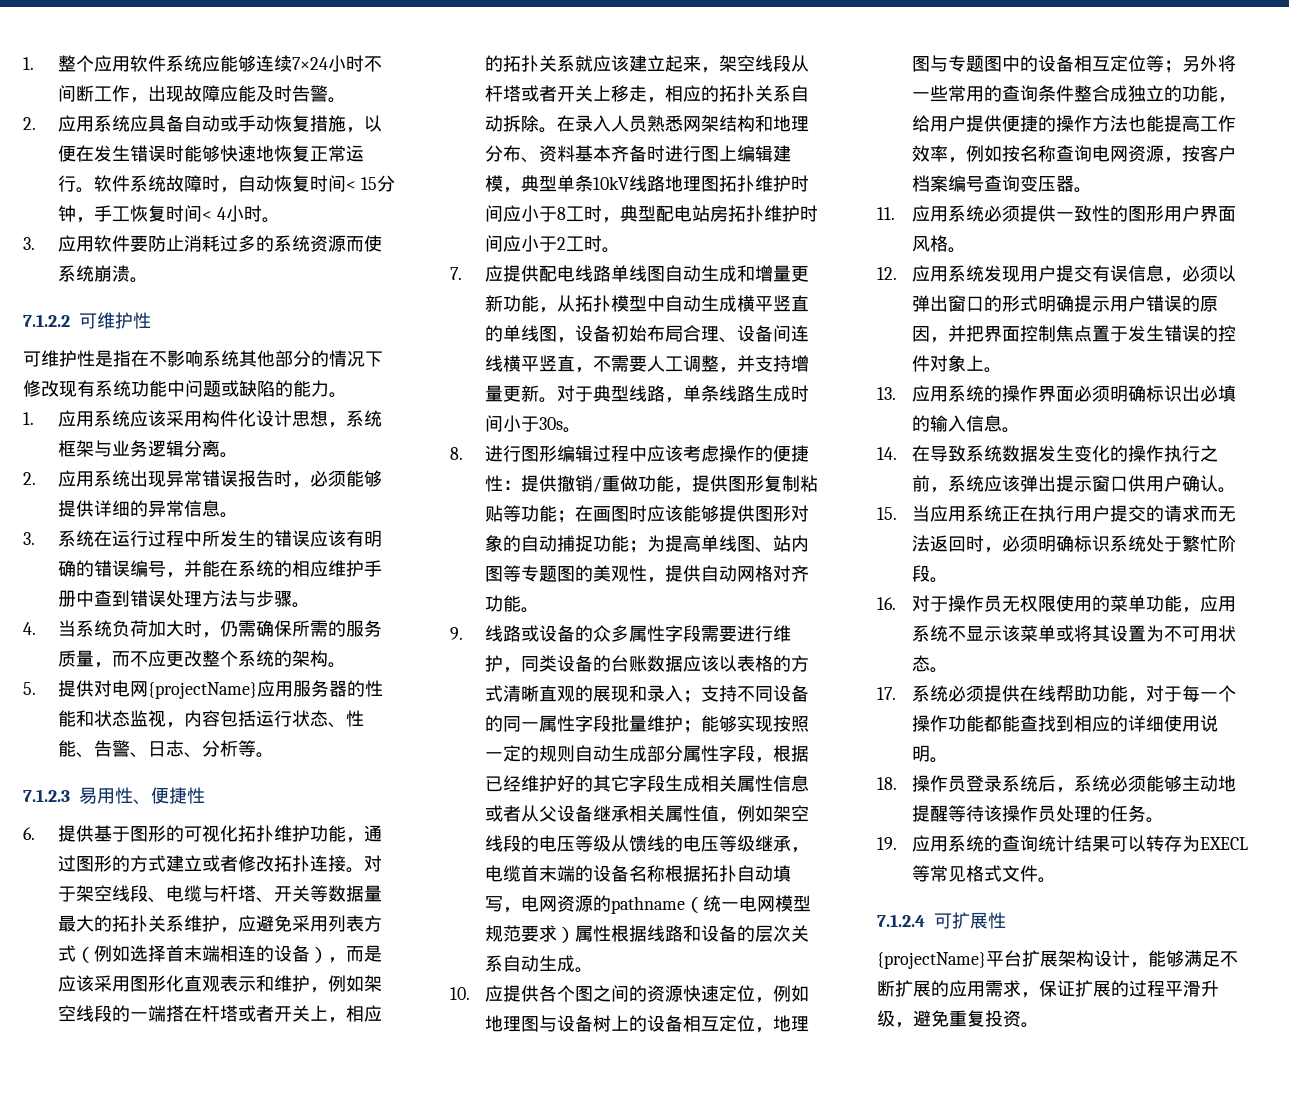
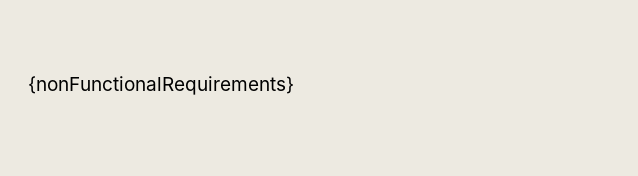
[23,55,383,72] [58,85,347,103] [23,115,383,133] [58,145,365,162] [58,175,395,193] [58,205,280,223] [23,235,383,252] [58,265,149,283] [23,312,151,329] [23,350,383,367] [23,380,347,398] [23,410,383,428] [58,440,239,458] [23,470,383,488] [58,500,239,518] [23,530,383,547] [58,560,383,578] [58,590,311,608] [23,620,383,638] [58,650,347,668] [23,680,384,699] [58,710,365,728] [58,740,275,758] [23,787,205,805] [23,825,383,843] [58,855,383,873] [58,885,383,903] [58,915,383,933] [58,945,383,963] [58,975,383,993] [58,1005,383,1023] [485,55,810,73] [485,85,810,103] [485,115,810,133] [485,145,792,163] [485,175,810,193] [485,205,819,223] [485,235,621,253] [450,265,810,282] [485,295,810,313] [485,325,810,343] [485,355,810,373] [485,385,810,403] [485,415,582,433] [450,445,810,462] [485,475,819,493] [485,505,810,523] [485,535,810,553] [485,565,810,583] [485,595,540,613] [450,625,792,642] [485,655,810,673] [485,685,810,703] [485,715,810,733] [485,745,810,763] [485,775,810,792] [485,805,810,823] [485,835,810,853] [485,865,792,882] [485,895,812,914] [485,925,810,943] [485,955,594,973] [450,985,810,1003] [485,1015,810,1033] [912,55,1237,73] [912,85,1237,103] [912,115,1237,132] [912,145,1237,163] [912,175,1093,193] [877,205,1237,222] [912,235,967,253] [877,265,1237,283] [912,295,1219,312] [912,325,1237,343] [912,355,1003,373] [877,385,1237,402] [912,415,1021,433] [877,445,1219,462] [912,475,1237,493] [877,505,1237,522] [912,535,1237,553] [912,565,949,583] [877,595,1237,613] [912,625,1237,642] [912,655,949,673] [877,685,1237,703] [912,715,1219,732] [912,745,949,763] [877,775,1237,793] [912,805,1165,823] [877,835,1249,852] [912,865,1057,883] [877,912,1006,929] [877,950,1238,969] [877,980,1219,998] [877,1010,1039,1028] 1.整个应用软件系统应能够连续7×24小时不间断工作，出现故障应能及时告警。 // 2.应用系统应具备自动或手动恢复措施，以便在发生错误时能够快速地恢复正常运行。软件系统故障时，自动恢复时间< 15分钟，手工恢复时间< 4小时。 // 3.应用软件要防止消耗过多的系统资源而使系统崩溃。 // 7.1.2.2可维护性 // 可维护性是指在不影响系统其他部分的情况下修改现有系统功能中问题或缺陷的能力。 // 1.应用系统应该采用构件化设计思想，系统框架与业务逻辑分离。 // 2.应用系统出现异常错误报告时，必须能够提供详细的异常信息。 // 3.系统在运行过程中所发生的错误应该有明确的错误编号，并能在系统的相应维护手册中查到错误处理方法与步骤。 // 4.当系统负荷加大时，仍需确保所需的服务质量，而不应更改整个系统的架构。 // 5.提供对电网{projectName}应用服务器的性能和状态监视，内容包括运行状态、性能、告警、日志、分析等。 // 7.1.2.3易用性、便捷性 // 6.提供基于图形的可视化拓扑维护功能，通过图形的方式建立或者修改拓扑连接。对于架空线段、电缆与杆塔、开关等数据量最大的拓扑关系维护，应避免采用列表方式（例如选择首末端相连的设备），而是应该采用图形化直观表示和维护，例如架空线段的一端搭在杆塔或者开关上，相应的拓扑关系就应该建立起来，架空线段从杆塔或者开关上移走，相应的拓扑关系自动拆除。在录入人员熟悉网架结构和地理分布、资料基本齐备时进行图上编辑建模，典型单条10kV线路地理图拓扑维护时间应小于8工时，典型配电站房拓扑维护时间应小于2工时。 // 7.应提供配电线路单线图自动生成和增量更新功能，从拓扑模型中自动生成横平竖直的单线图，设备初始布局合理、设备间连线横平竖直，不需要人工调整，并支持增量更新。对于典型线路，单条线路生成时间小于30s。 // 8.进行图形编辑过程中应该考虑操作的便捷性：提供撤销/重做功能，提供图形复制粘贴等功能；在画图时应该能够提供图形对象的自动捕捉功能；为提高单线图、站内图等专题图的美观性，提供自动网格对齐功能。 // 9.线路或设备的众多属性字段需要进行维护，同类设备的台账数据应该以表格的方式清晰直观的展现和录入；支持不同设备的同一属性字段批量维护；能够实现按照一定的规则自动生成部分属性字段，根据已经维护好的其它字段生成相关属性信息或者从父设备继承相关属性值，例如架空线段的电压等级从馈线的电压等级继承，电缆首末端的设备名称根据拓扑自动填写，电网资源的pathname（统一电网模型规范要求）属性根据线路和设备的层次关系自动生成。 // 10.应提供各个图之间的资源快速定位，例如地理图与设备树上的设备相互定位，地理图与专题图中的设备相互定位等；另外将一些常用的查询条件整合成独立的功能，给用户提供便捷的操作方法也能提高工作效率，例如按名称查询电网资源，按客户档案编号查询变压器。 // 11.应用系统必须提供一致性的图形用户界面风格。 // 12.应用系统发现用户提交有误信息，必须以弹出窗口的形式明确提示用户错误的原因，并把界面控制焦点置于发生错误的控件对象上。 // 13.应用系统的操作界面必须明确标识出必填的输入信息。 // 14.在导致系统数据发生变化的操作执行之前，系统应该弹出提示窗口供用户确认。 // 15.当应用系统正在执行用户提交的请求而无法返回时，必须明确标识系统处于繁忙阶段。 // 16.对于操作员无权限使用的菜单功能，应用系统不显示该菜单或将其设置为不可用状态。 // 17.系统必须提供在线帮助功能，对于每一个操作功能都能查找到相应的详细使用说明。 // 18.操作员登录系统后，系统必须能够主动地提醒等待该操作员处理的任务。 // 19.应用系统的查询统计结果可以转存为EXECL等常见格式文件。 // 7.1.2.4可扩展性 // {projectName}平台扩展架构设计，能够满足不断扩展的应用需求，保证扩展的过程平滑升级，避免重复投资。 -> [28,76,294,95] {nonFunctionalRequirements}

